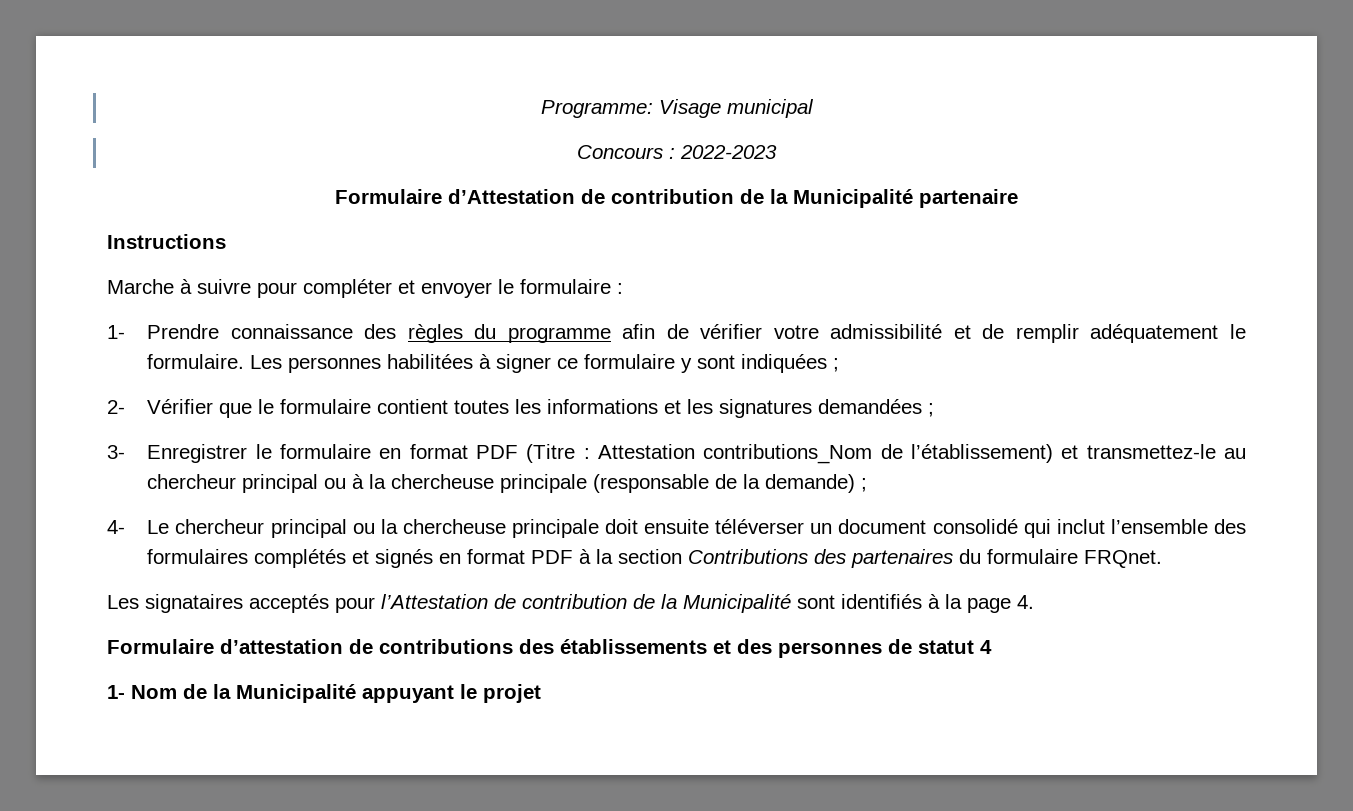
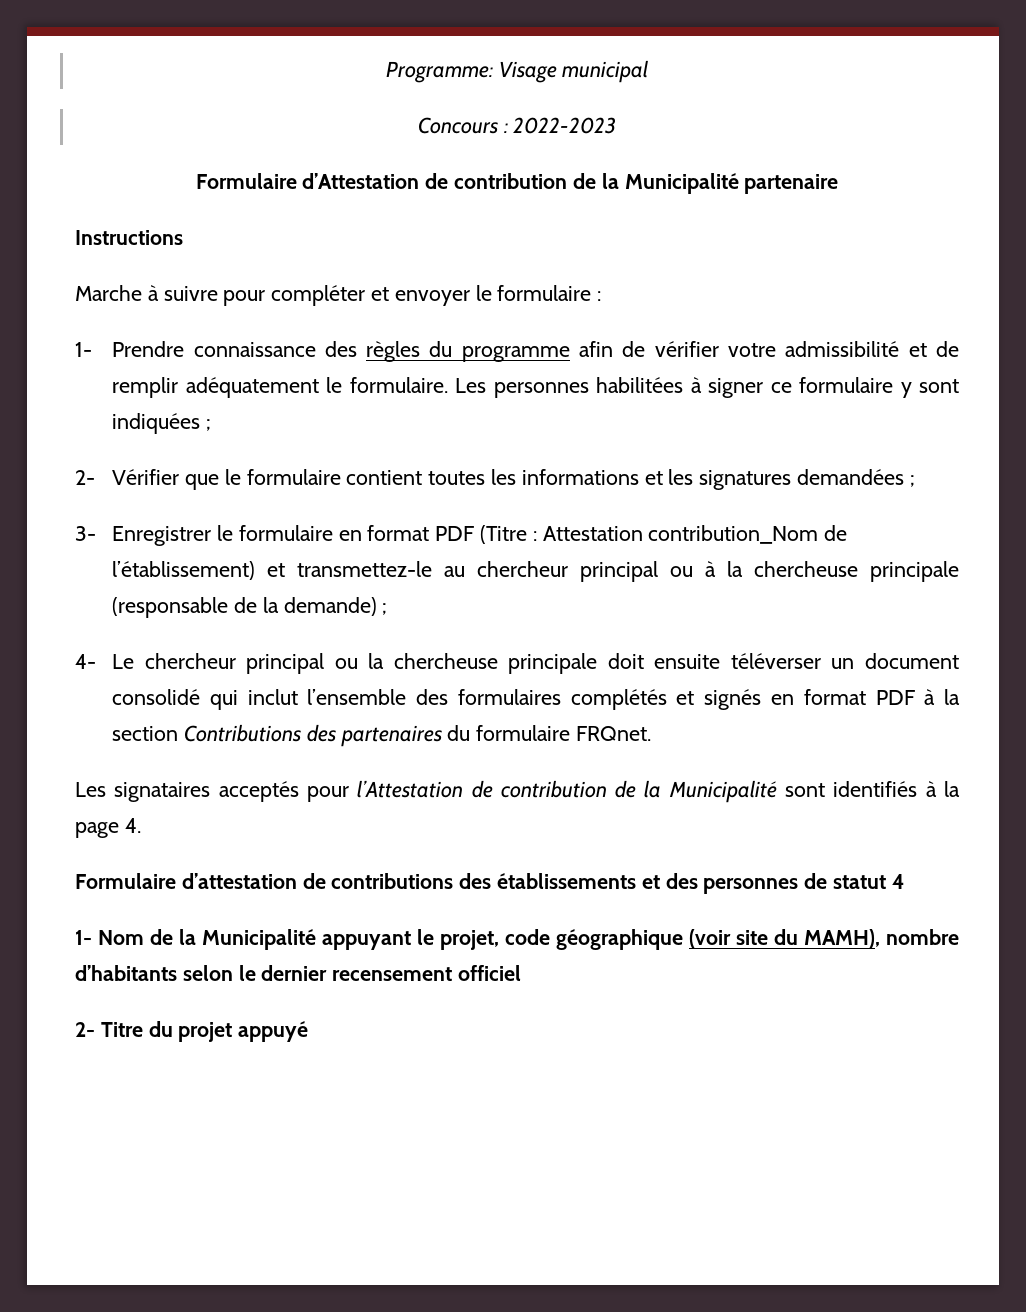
[703,444,873,464] contributions_Nom -> [648,525,819,544] contribution_Nom
[483,684,541,703] projet -> [440,929,959,950] [75,965,522,981] [75,1021,309,1042] projet, code géographique (voir site du MAMH), nombre d’habitants selon le dernier recensement officiel // 2- Titre du projet appuyé

